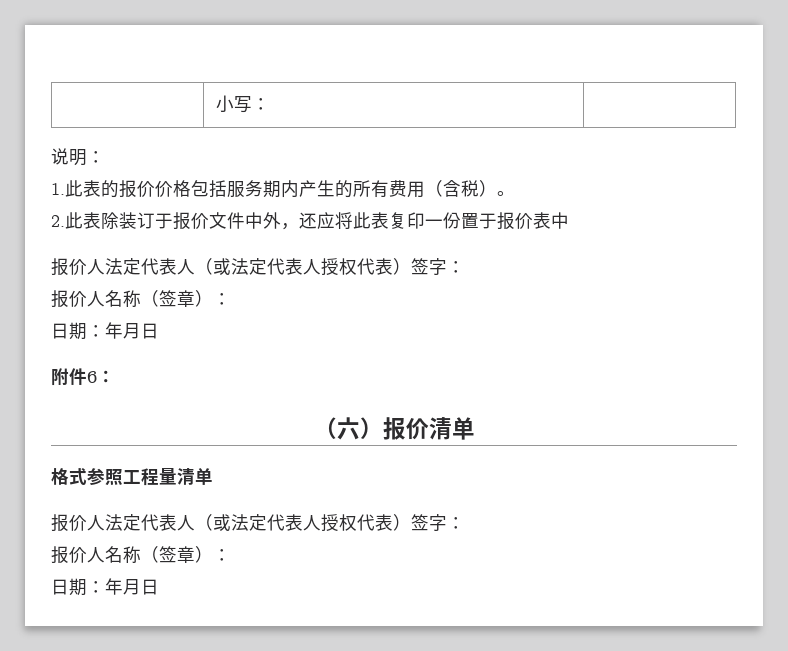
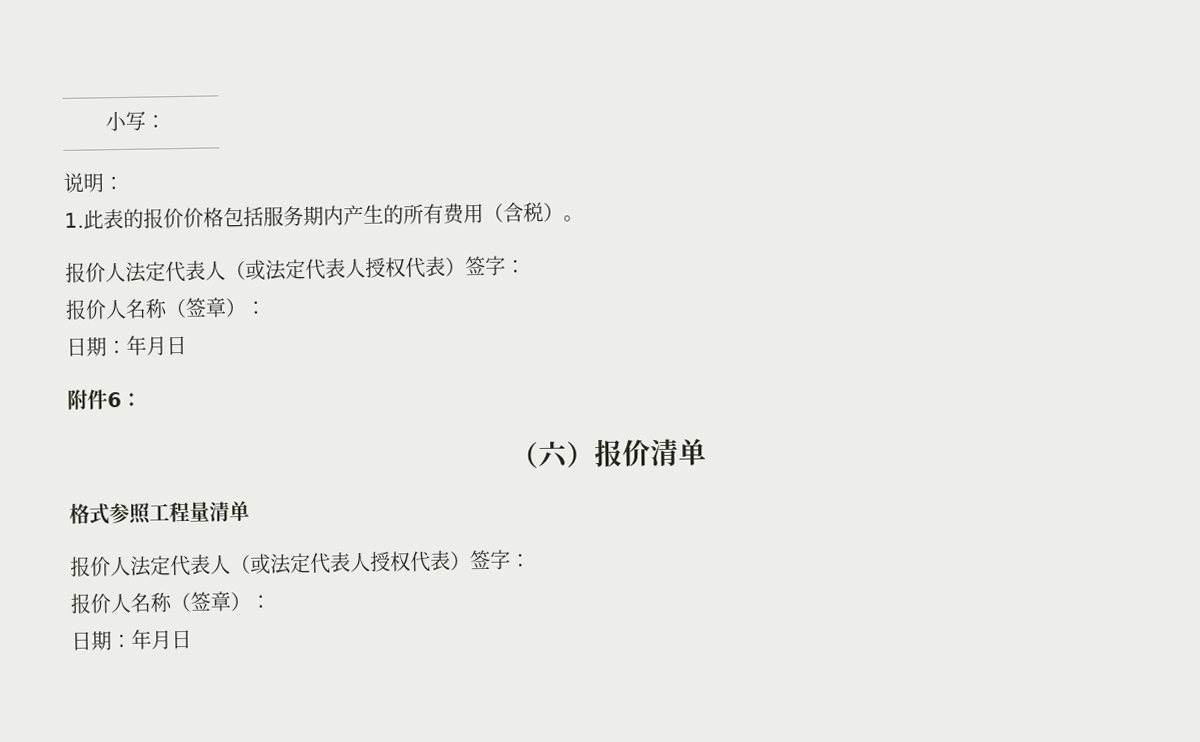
[51,212,569,230] // 2.此表除装订于报价文件中外，还应将此表复印一份置于报价表中 -> (584, 218) none

